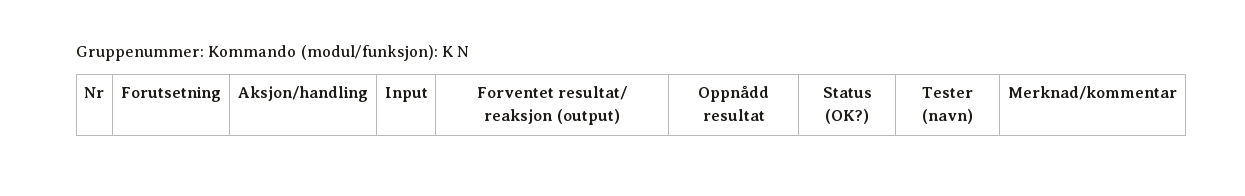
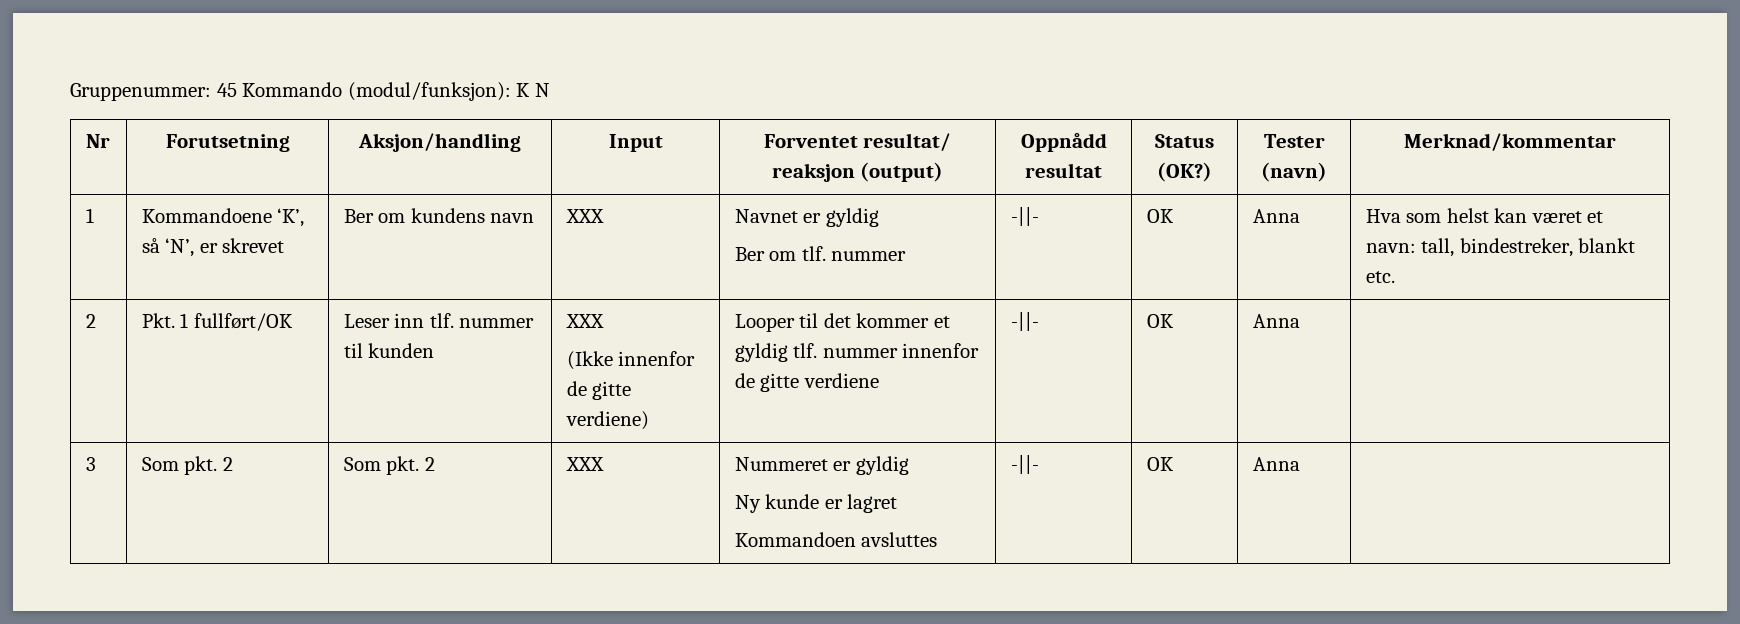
(204, 53) none -> [216,83,237,97] 45
(1177, 93) none -> [85,208,94,223] [141,208,305,227] [141,238,285,257] [343,208,535,223] [565,209,604,223] [734,208,879,227] [734,246,907,261] [1010,207,1039,226] [1146,209,1174,223] [1252,209,1300,223] [1365,208,1604,223] [1365,238,1636,257] [1365,271,1395,283] [85,314,96,328] [141,313,293,331] [343,313,535,328] [343,343,435,358] [565,314,604,328] [566,351,696,370] [566,381,632,400] [565,411,649,430] [734,313,950,332] [734,343,980,362] [734,373,879,392] [1010,312,1039,331] [1146,314,1174,328] [1252,314,1300,328] [85,457,96,471] [141,456,233,475] [343,456,435,475] [565,457,604,471] [734,456,909,475] [734,494,898,513] [734,532,938,547] [1010,455,1039,474] [1146,457,1174,471] [1252,457,1300,471] // 1 | Kommandoene ‘K’, så ‘N’, er skrevet | Ber om kundens navn | XXX | Navnet er gyldig // Ber om tlf. nummer | -||- | OK | Anna | Hva som helst kan været et navn: tall, bindestreker, blankt etc. // 2 | Pkt. 1 fullført/OK | Leser inn tlf. nummer til kunden | XXX // (Ikke innenfor de gitte verdiene) | Looper til det kommer et gyldig tlf. nummer innenfor de gitte verdiene | -||- | OK | Anna | // 3 | Som pkt. 2 | Som pkt. 2 | XXX | Nummeret er gyldig // Ny kunde er lagret // Kommandoen avsluttes | -||- | OK | Anna |

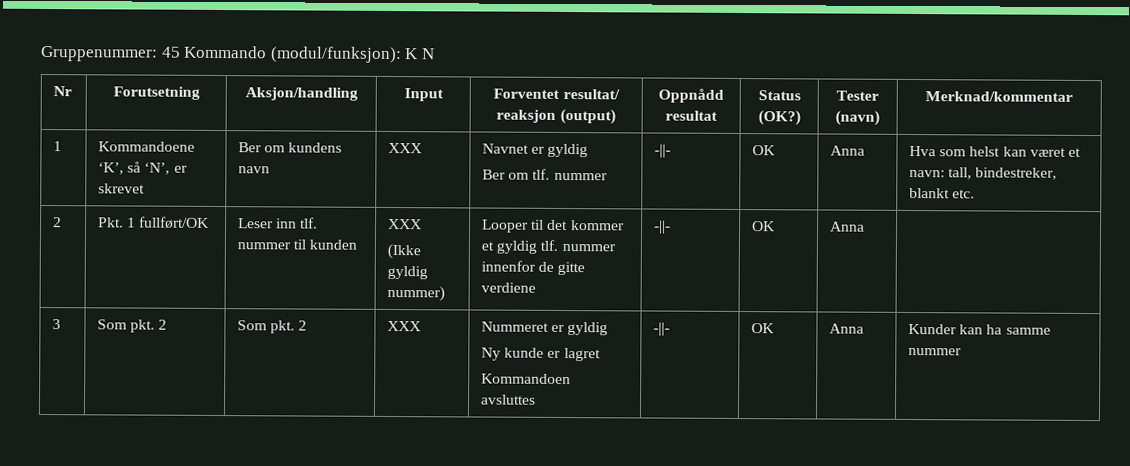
[618,351,696,366] [566,381,632,400] [565,411,649,430] innenfor de gitte verdiene) -> [387,265,429,280] [387,285,446,302] gyldig nummer)
(1300, 464) none -> [908,323,1051,335] [908,347,963,356] Kunder kan ha samme nummer

